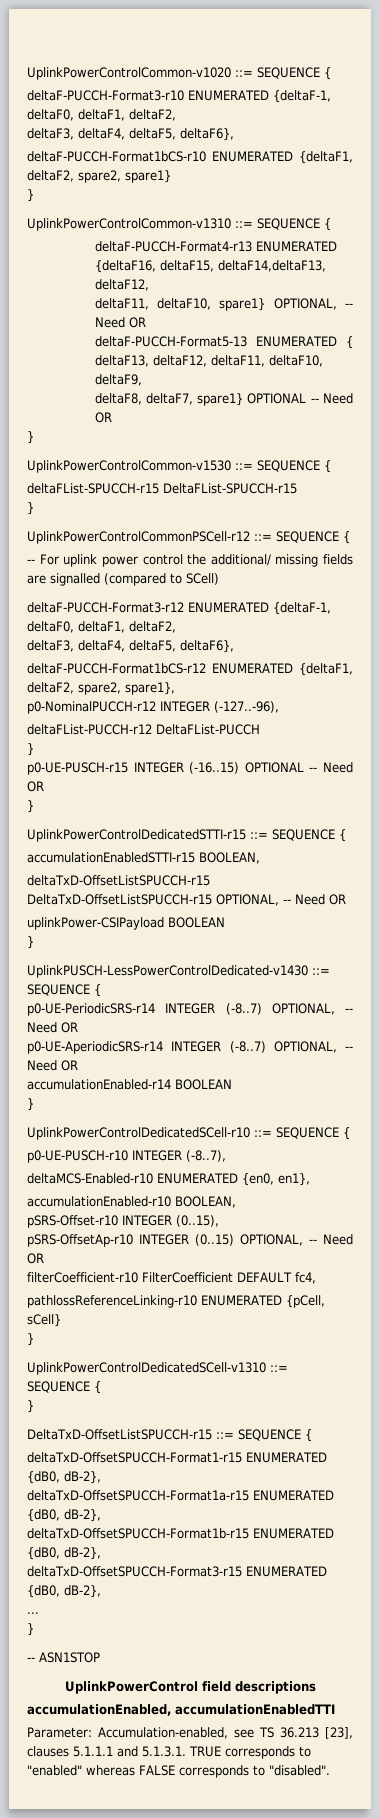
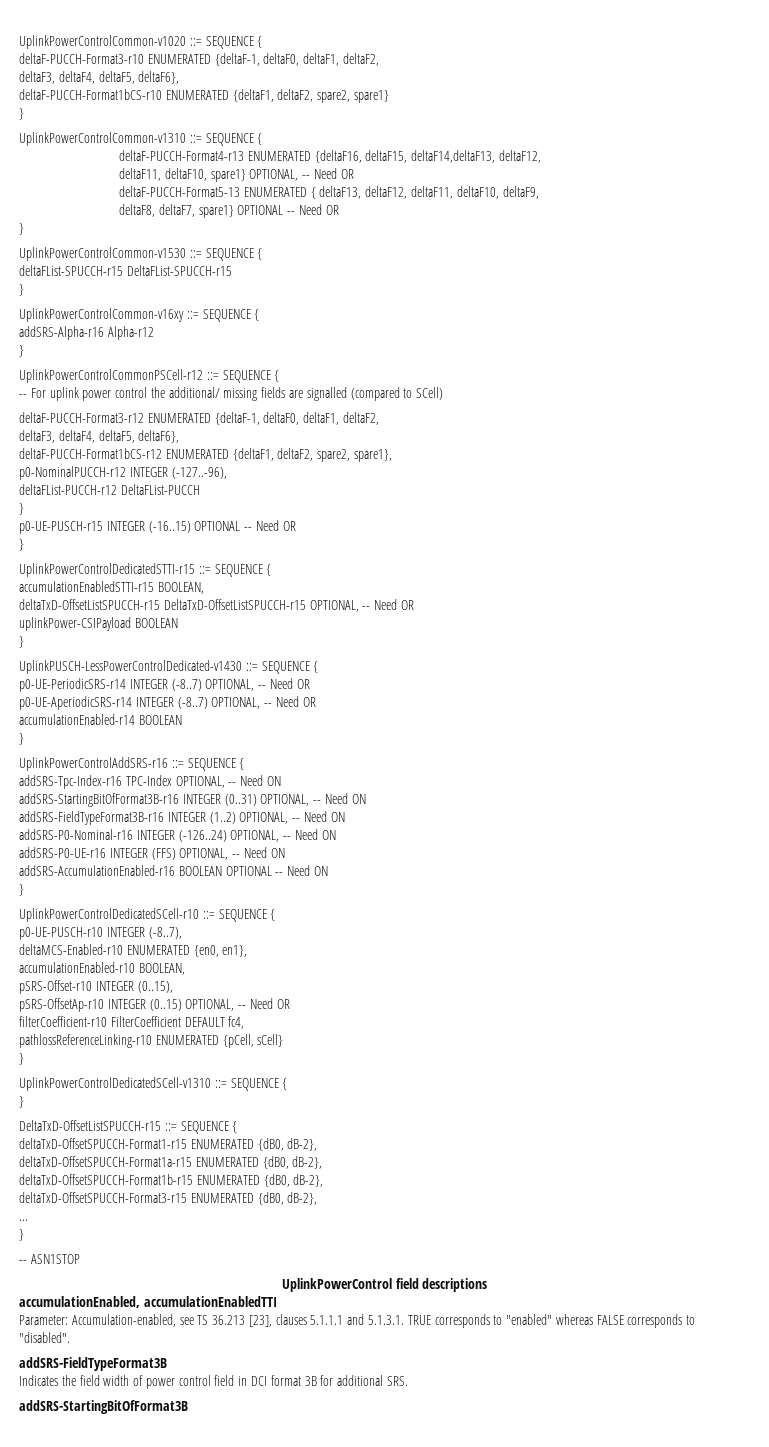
(34, 508) none -> [19,308,260,322] [19,326,154,340] [19,345,24,357] // UplinkPowerControlCommon-v16xy ::= SEQUENCE { // addSRS-Alpha-r16 Alpha-r12 // }
(34, 1104) none -> [19,757,245,771] [19,775,281,789] [19,793,366,807] [19,811,345,825] [19,829,336,842] [19,847,285,860] [19,865,328,876] [19,884,24,896] // UplinkPowerControlAddSRS-r16 ::= SEQUENCE { // addSRS-Tpc-Index-r16 TPC-Index OPTIONAL, -- Need ON // addSRS-StartingBitOfFormat3B-r16 INTEGER (0..31) OPTIONAL, -- Need ON // addSRS-FieldTypeFormat3B-r16 INTEGER (1..2) OPTIONAL, -- Need ON // addSRS-P0-Nominal-r16 INTEGER (-126..24) OPTIONAL, -- Need ON // addSRS-P0-UE-r16 INTEGER (FFS) OPTIONAL, -- Need ON // addSRS-AccumulationEnabled-r16 BOOLEAN OPTIONAL -- Need ON // }
(330, 1770) none -> [19,1357,167,1371] [19,1375,408,1389] [19,1400,188,1414] // addSRS-FieldTypeFormat3B // Indicates the field width of power control field in DCI format 3B for additional SRS. // addSRS-StartingBitOfFormat3B

